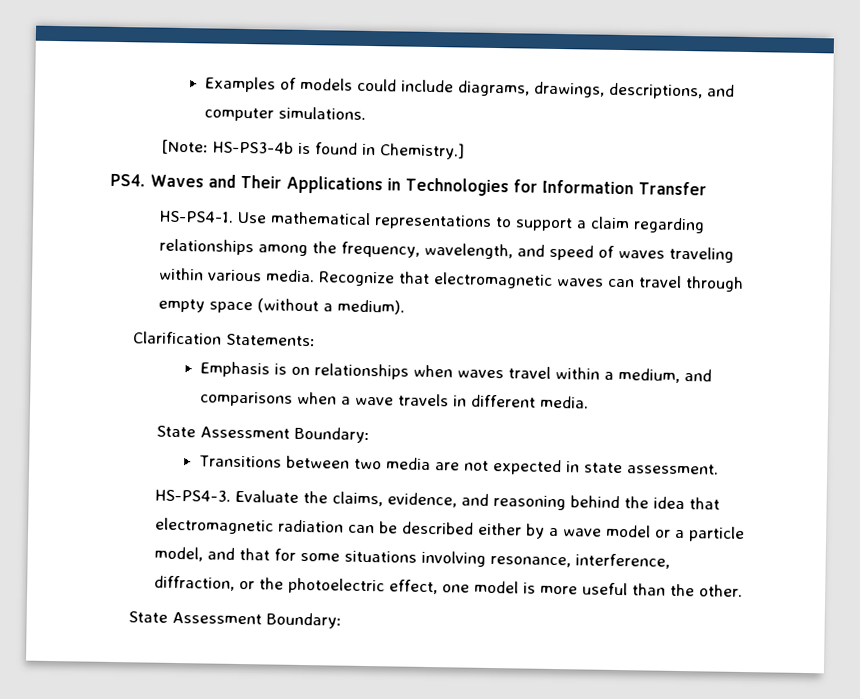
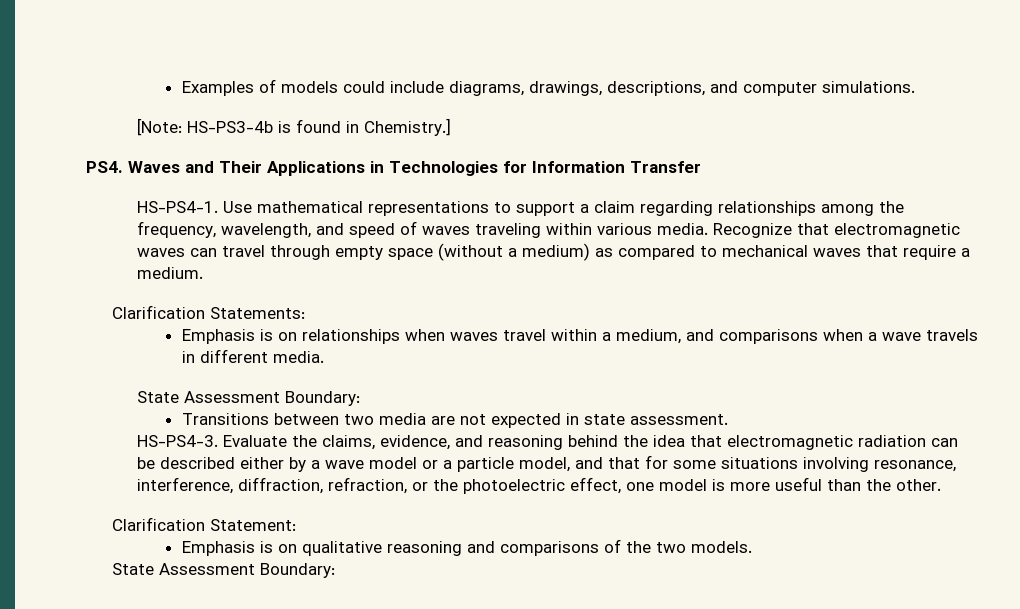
[336,299,405,315] medium). -> [522,243,971,261] [137,267,204,279] medium) as compared to mechanical waves that require a medium.
(235, 583) none -> [328,477,408,494] refraction,
(743, 590) none -> [111,517,296,531] [181,539,752,556] // Clarification Statement: // Emphasis is on qualitative reasoning and comparisons of the two models.

